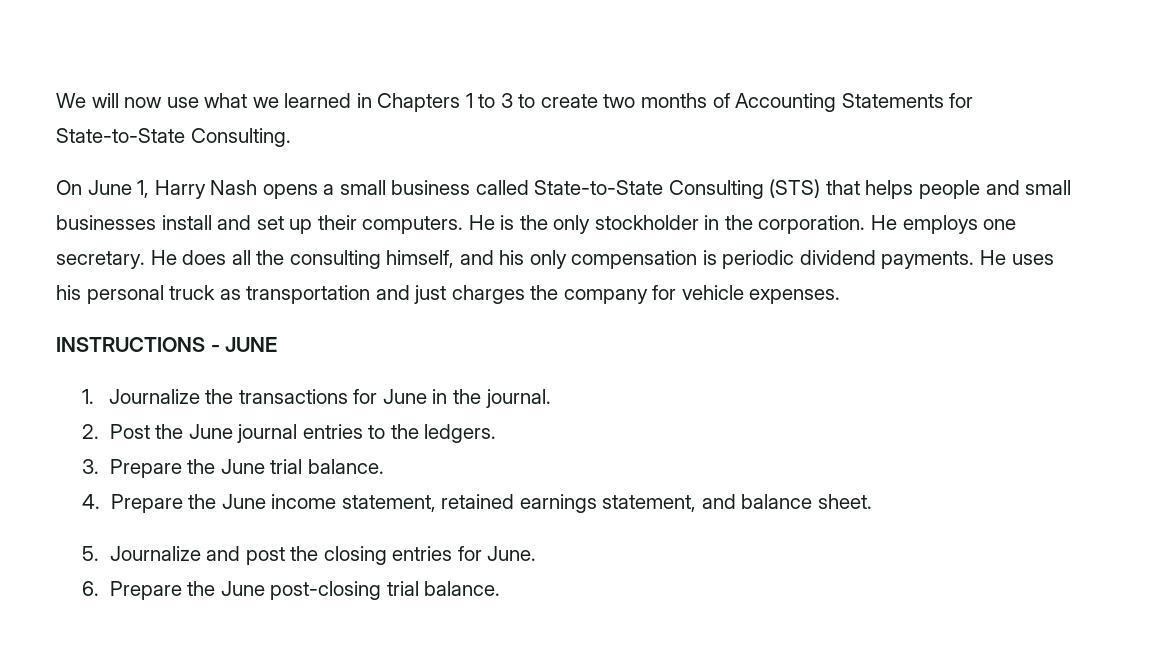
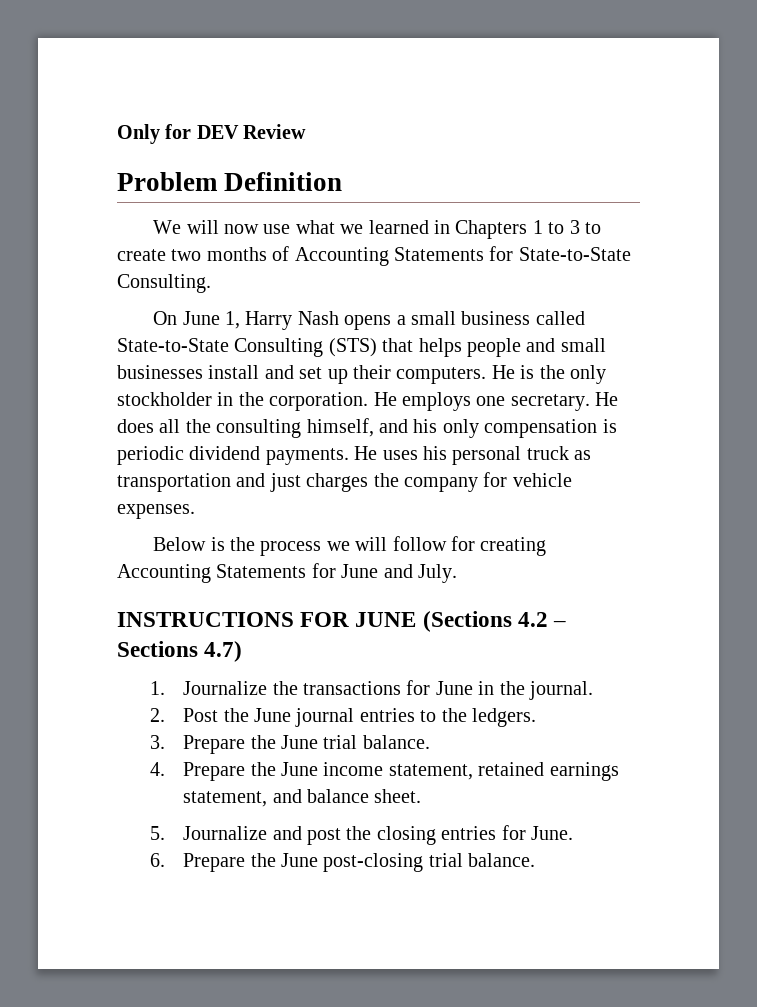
(56, 100) none -> [117,124,307,144] [117,172,343,191] Only for DEV Review // Problem Definition //
[56,337,278,352] INSTRUCTIONS - JUNE -> [153,536,547,556] [117,563,457,583] [117,611,567,632] [117,641,243,662] Below is the process we will follow for creating Accounting Statements for June and July. // INSTRUCTIONS FOR JUNE (Sections 4.2 – Sections 4.7)

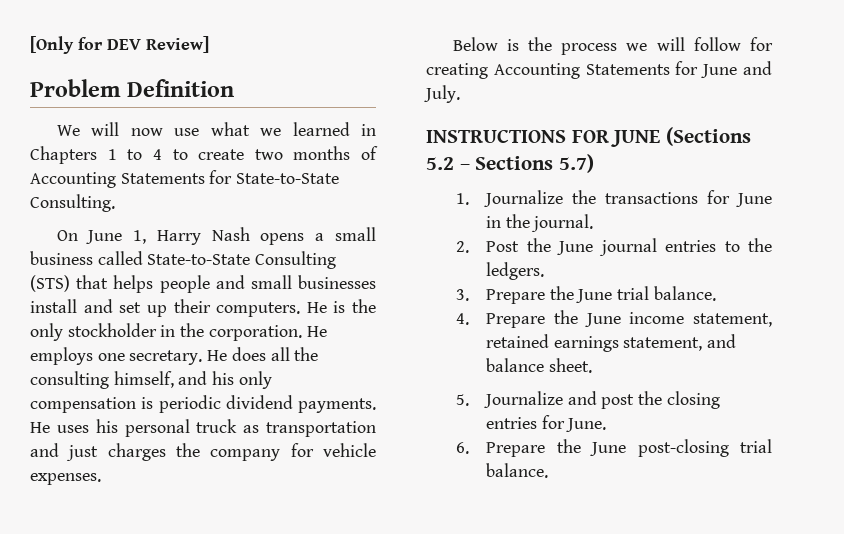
[117,124,160,144] Only -> [30,36,74,54] [Only
[243,124,307,139] Review -> [146,36,209,53] Review]
[569,220,580,234] 3 -> [152,149,162,160] 4
[517,612,548,627] 4.2 -> [426,157,454,170] 5.2
[204,641,243,662] 4.7) -> [558,154,594,173] 5.7)

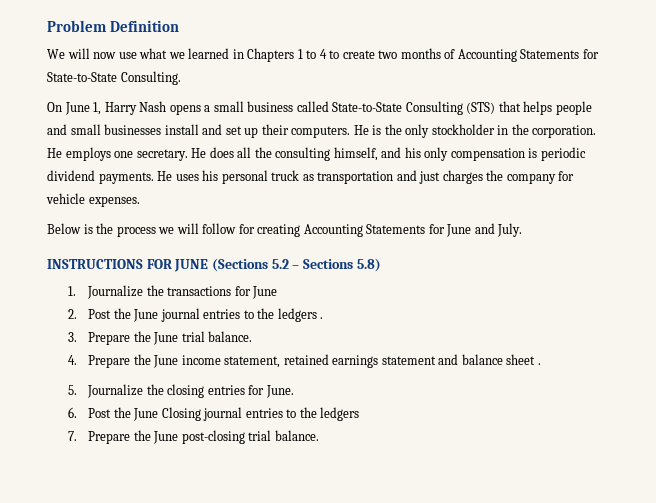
[30,36,209,54] [Only for DEV Review] // -> (47, 26) none
[558,154,594,173] 5.7) -> [356,258,381,272] 5.8)
[486,214,594,232] in the journal. -> (278, 292) none
[486,262,545,280] ledgers. -> [277,308,324,322] ledgers .
[623,337,703,351] statement, -> [381,356,436,365] statement
[548,358,592,373] sheet. -> [506,354,541,365] sheet .
[567,391,635,409] and post -> (144, 391) none
(470, 448) none -> [88,407,360,421] [67,431,77,441] Post the June Closing journal entries to the ledgers // 7.

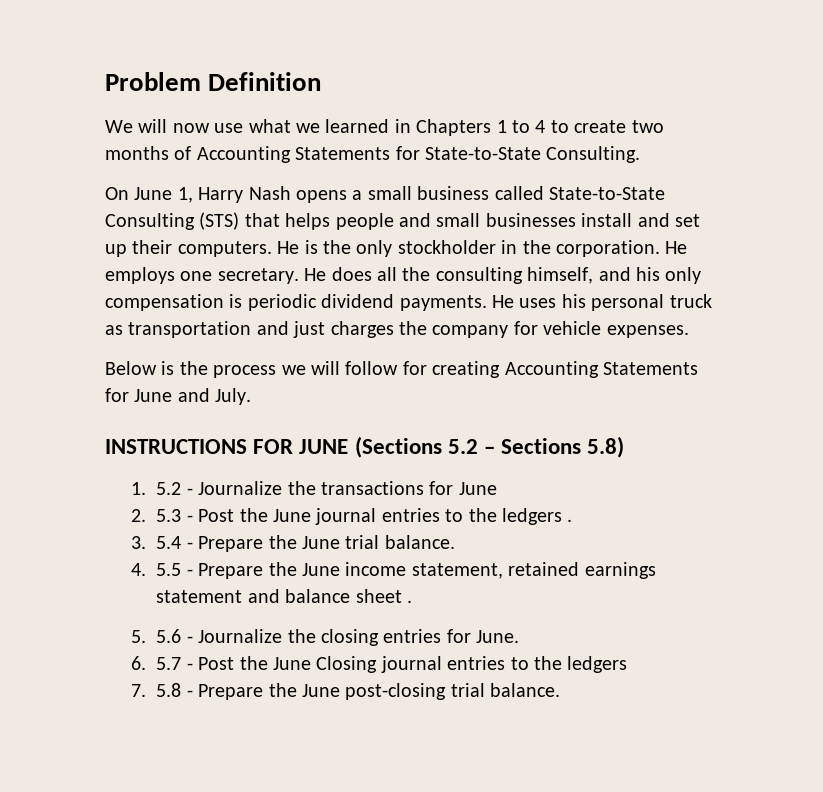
(76, 291) none -> [156,482,193,495] 5.2 -
(77, 314) none -> [156,509,193,522] 5.3 -
(77, 337) none -> [156,536,193,549] 5.4 -
(77, 360) none -> [156,563,193,576] 5.5 -
(77, 390) none -> [156,629,193,643] 5.6 -
(77, 412) none -> [156,657,193,670] 5.7 -
(77, 436) none -> [156,683,193,697] 5.8 -

